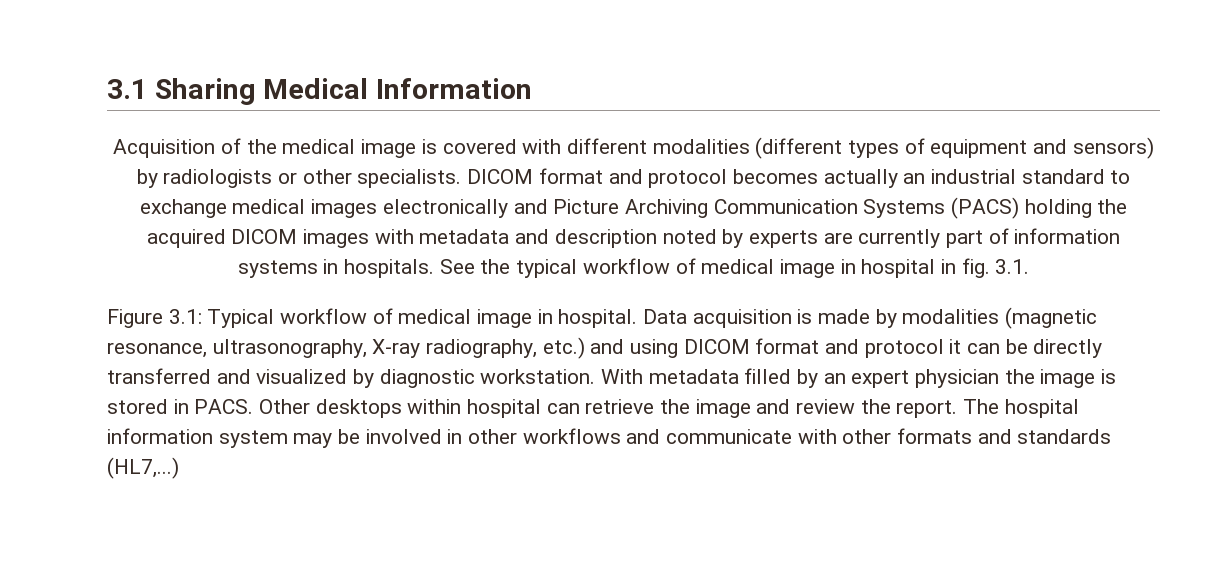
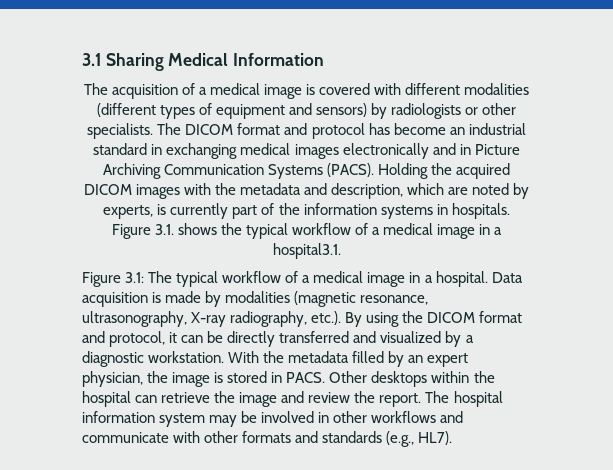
[113,138,277,158] Acquisition of the -> [83,83,207,99] The acquisition of a
[467,168,898,188] DICOM format and protocol becomes actually -> [157,123,446,139] The DICOM format and protocol has become
[1110,170,1131,184] [139,199,227,218] to exchange -> [151,143,238,159] in exchanging
(548, 206) none -> [459,144,471,155] in
[950,197,1092,219] (PACS) holding -> [327,163,429,179] (PACS). Holding
(414, 236) none -> [214,183,236,195] the
[554,229,853,248] description noted by experts are -> [331,183,530,199] [103,204,167,219] description, which are noted by experts, is
(1009, 236) none -> [278,203,300,215] the
[439,259,475,274] See -> [111,223,217,239] Figure 3.1. shows
[701,258,1030,278] medical image in hospital in fig. 3.1. -> [372,223,503,239] [272,243,341,259] a medical image in a hospital3.1.
[207,308,553,328] Typical workflow of medical image in -> [148,271,433,287] The typical workflow of a medical image in a
[542,337,944,359] etc.) and using DICOM format and protocol -> [311,311,523,327] [82,331,166,347] etc.). By using the DICOM format and protocol,
(375, 378) none -> [465,335,474,343] a
(644, 376) none -> [263,351,285,363] the
[915,369,1000,388] physician -> [82,371,143,387] physician,
(462, 406) none -> [473,371,495,383] the
[107,457,179,479] (HL7,...) -> [386,431,453,447] (e.g., HL7).

